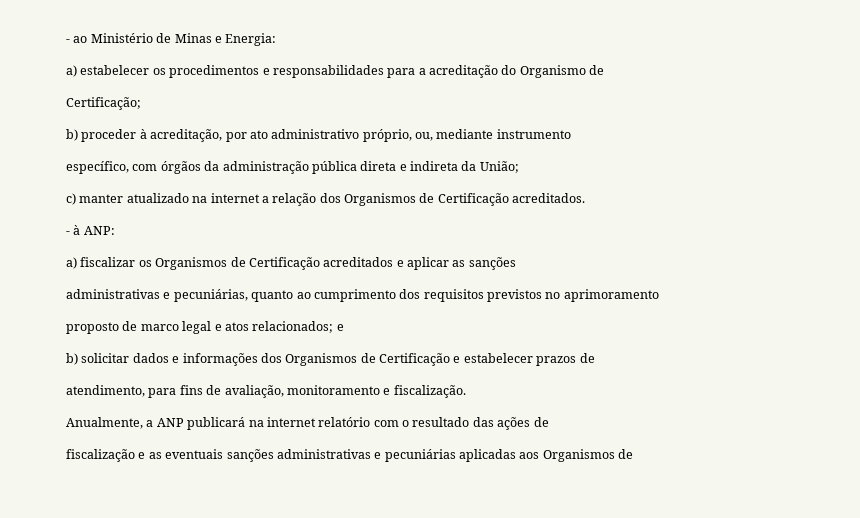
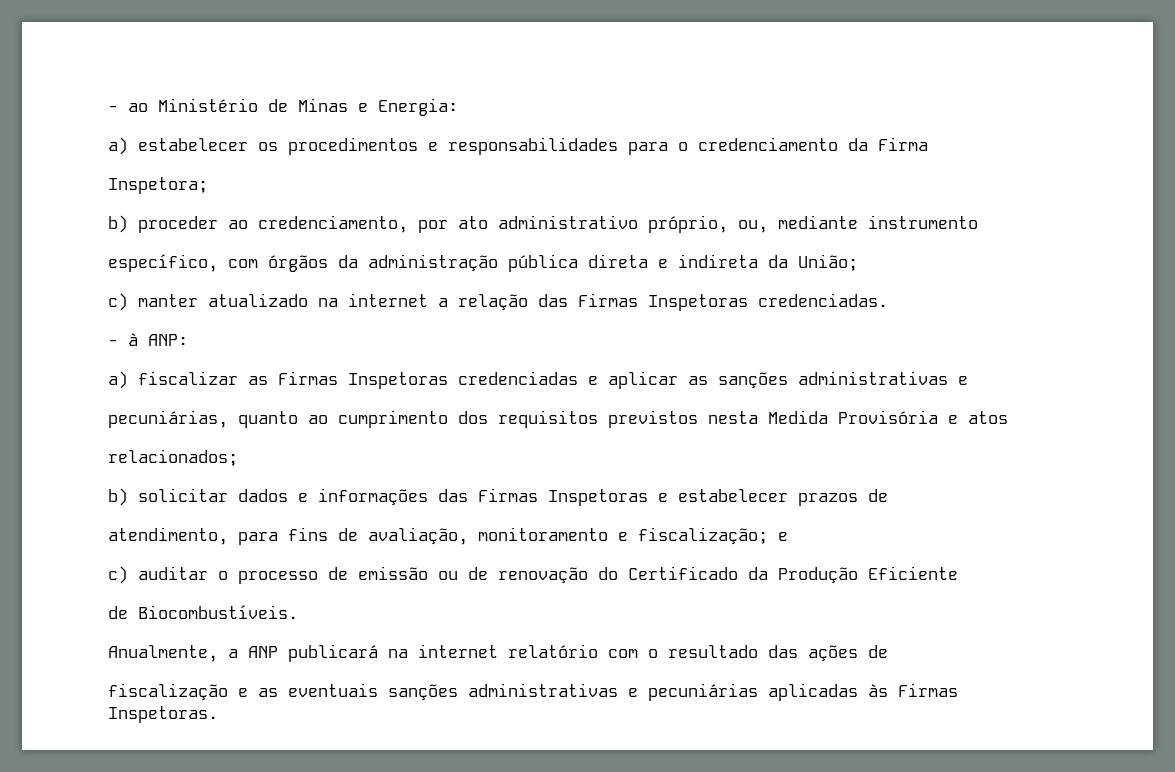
[418,65,605,78] [66,97,141,110] a acreditação do Organismo de // Certificação; -> [678,137,928,151] [108,177,208,194] o credenciamento da Firma // Inspetora;
[139,129,223,142] à acreditação, -> [228,215,408,233] ao credenciamento,
[319,193,586,206] dos Organismos de Certificação acreditados. -> [538,293,888,311] das Firmas Inspetoras credenciadas.
[138,257,394,270] os Organismos de Certificação acreditados -> [248,371,578,389] as Firmas Inspetoras credenciadas
[66,289,171,299] // administrativas e -> [798,371,968,385] administrativas e //
[545,289,659,302] [66,321,212,334] no aprimoramento // proposto de marco legal -> [708,410,938,424] nesta Medida Provisória
(249, 326) none -> (1008, 417) //
[336,324,344,331] e -> (238, 457) none
[260,353,450,366] dos Organismos de Certificação -> [438,488,648,506] das Firmas Inspetoras
[393,385,466,398] fiscalização. -> [638,527,788,545] [108,566,958,584] [108,605,298,619] fiscalização; e // c) auditar o processo de emissão ou de renovação do Certificado da Produção Eficiente // de Biocombustíveis.
[519,449,634,462] aos Organismos de -> [868,683,958,697] [108,706,218,723] às Firmas Inspetoras.

